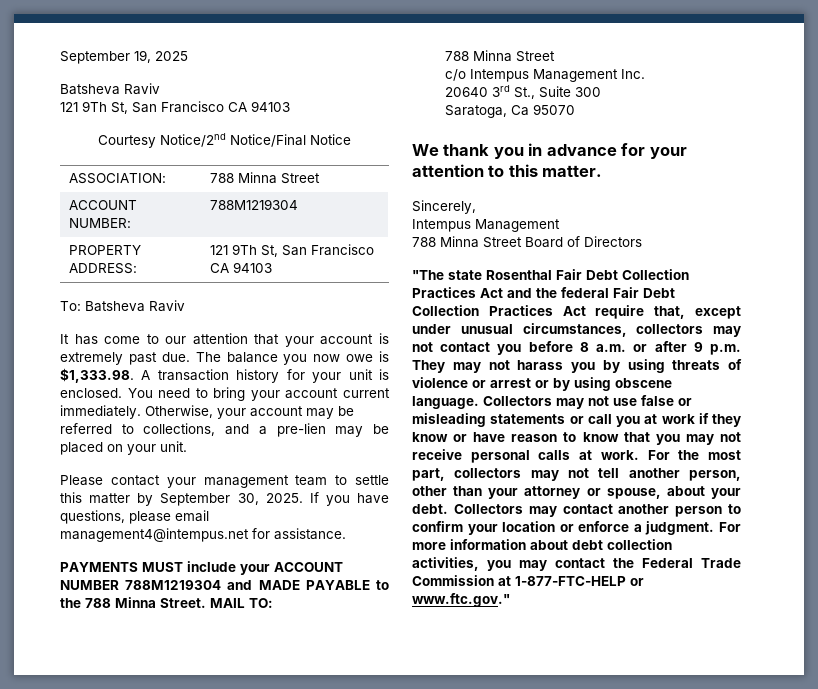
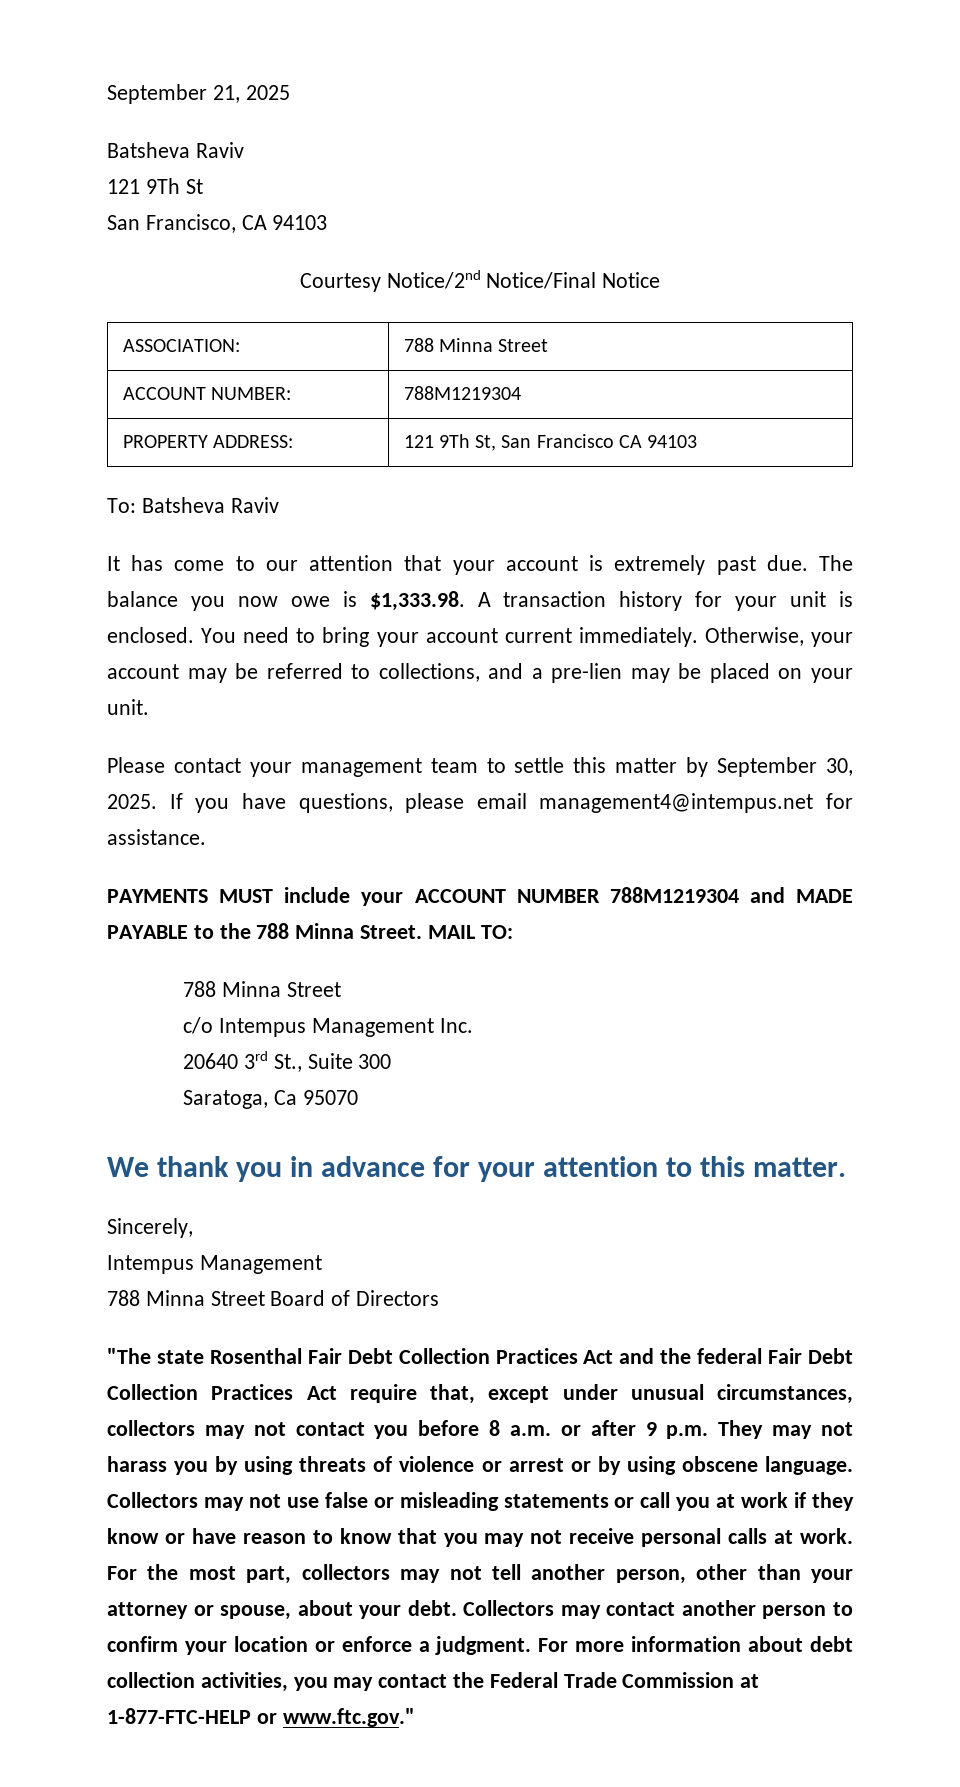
[60,50,151,64] September 19, -> [107,84,240,104] September 21,
[111,101,224,114] St, San Francisco -> [185,179,203,194] [107,214,236,233] St // San Francisco,

